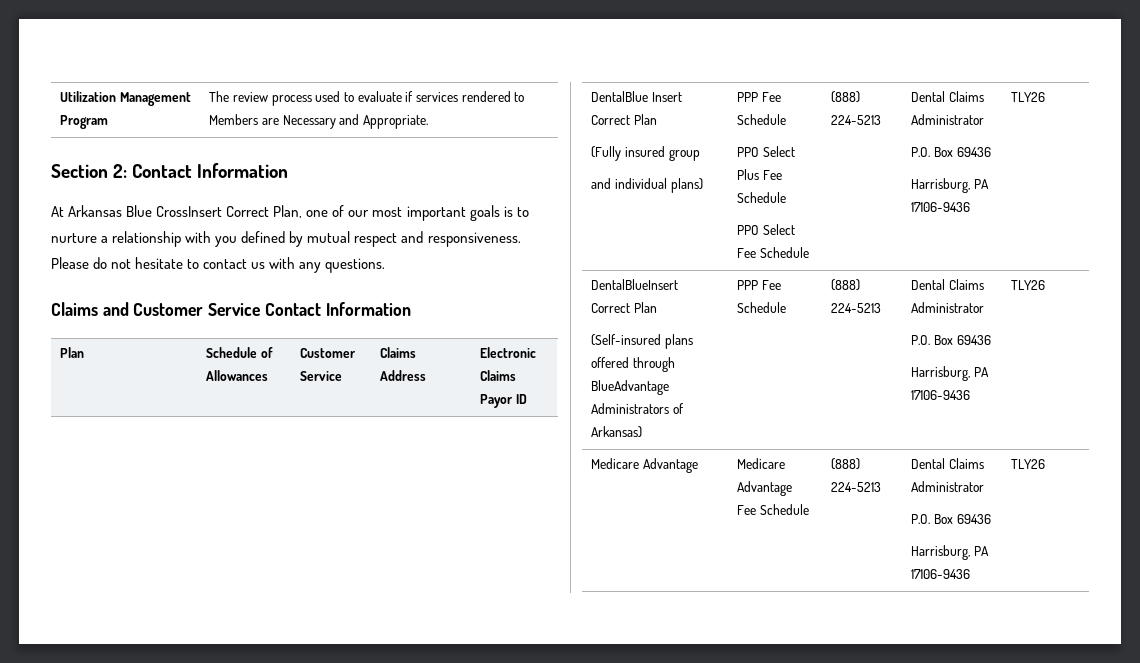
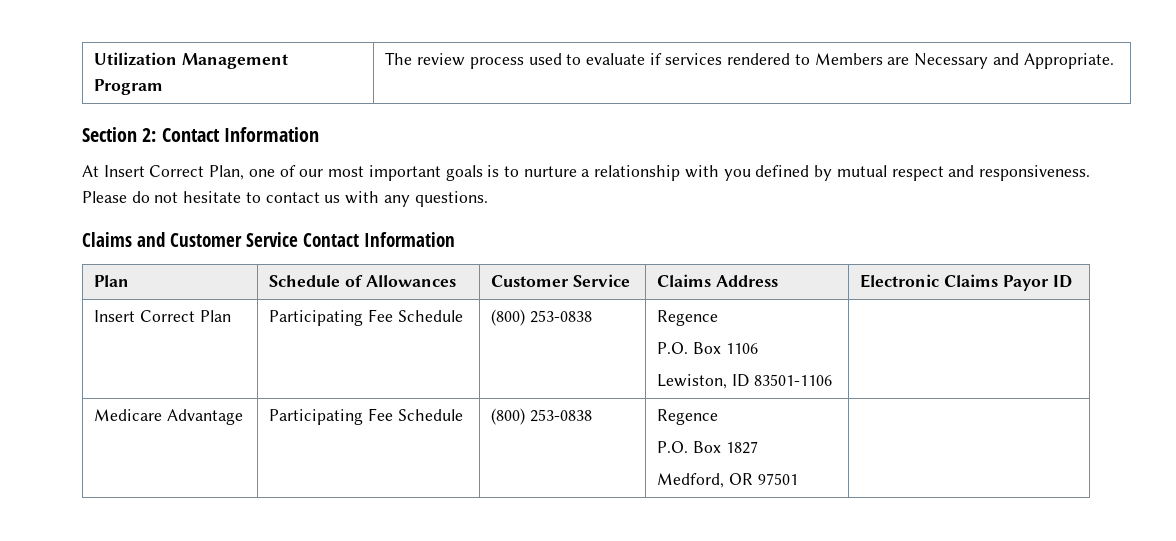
[68,205,223,217] Arkansas Blue CrossInsert -> [103,165,145,177] Insert
[591,91,649,102] DentalBlue -> (1072, 281) none
[591,146,700,161] [591,178,703,193] [737,92,782,102] [737,114,787,125] [737,146,796,157] [737,169,783,180] [737,192,787,203] [737,224,796,235] [737,247,810,258] [831,91,861,103] [831,115,882,125] [911,91,985,102] [911,114,985,125] [911,147,991,157] [911,178,990,193] [911,202,971,212] [1011,92,1046,102] [591,279,679,290] [591,302,658,313] [591,334,694,349] [591,357,676,372] [591,380,670,395] [591,403,685,414] [591,426,643,438] [737,280,782,290] [737,302,787,313] [831,279,861,291] [831,303,882,313] [911,279,985,290] [911,302,985,313] [911,335,991,345] [911,366,990,381] [911,390,971,400] [1011,280,1046,290] // (Fully insured group // and individual plans) | PPP Fee Schedule // PPO Select Plus Fee Schedule // PPO Select Fee Schedule | (888) 224-5213 | Dental Claims Administrator // P.O. Box 69436 // Harrisburg, PA 17106-9436 | TLY26 // DentalBlueInsert Correct Plan // (Self-insured plans offered through BlueAdvantage Administrators of Arkansas) | PPP Fee Schedule | (888) 224-5213 | Dental Claims Administrator // P.O. Box 69436 // Harrisburg, PA 17106-9436 | TLY26 -> [269,309,463,326] [491,309,593,326] [657,310,719,326] [657,342,758,354] [657,374,832,389] | Participating Fee Schedule | (800) 253-0838 | Regence // P.O. Box 1106 // Lewiston, ID 83501-1106 |
[737,458,786,469] [737,481,793,496] [737,504,810,515] [831,458,861,470] [831,482,882,492] [911,458,985,469] [911,481,985,492] [911,514,991,524] [911,545,990,560] [911,569,971,579] [1011,459,1046,469] Medicare Advantage Fee Schedule | (888) 224-5213 | Dental Claims Administrator // P.O. Box 69436 // Harrisburg, PA 17106-9436 | TLY26 -> [269,408,463,425] [491,408,593,425] [657,409,719,425] [657,441,758,454] [657,473,798,488] Participating Fee Schedule | (800) 253-0838 | Regence // P.O. Box 1827 // Medford, OR 97501 |

